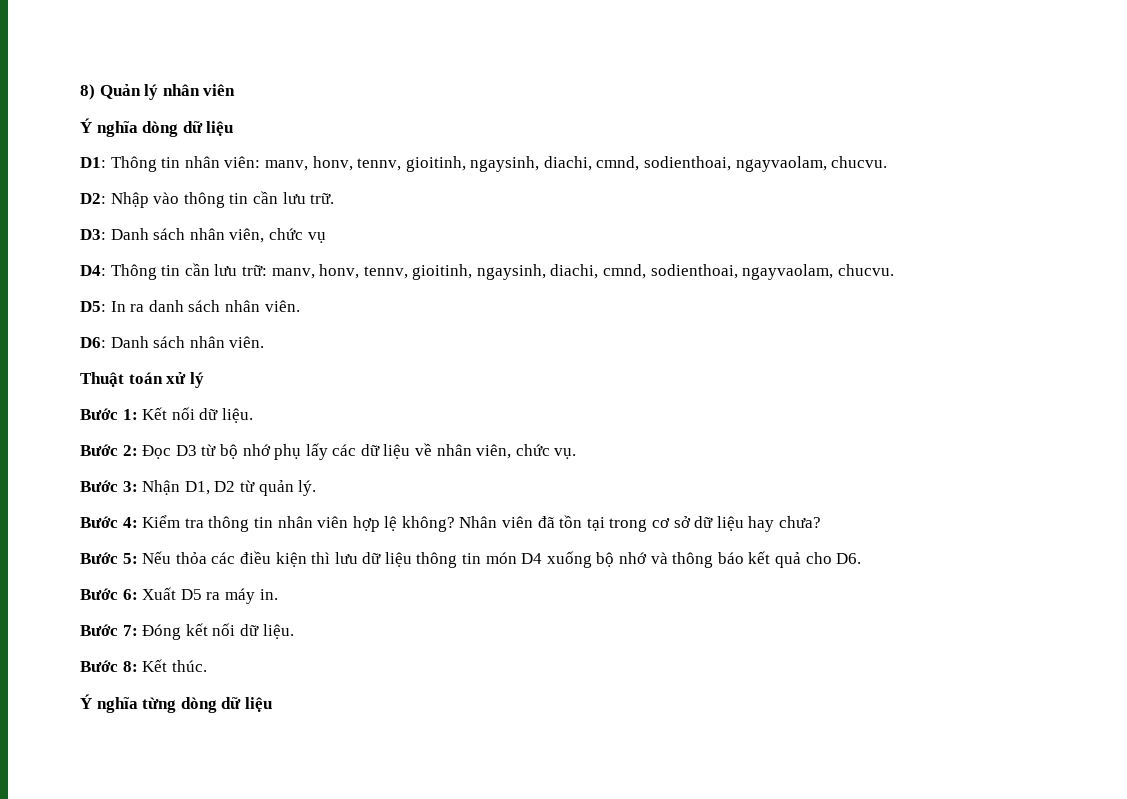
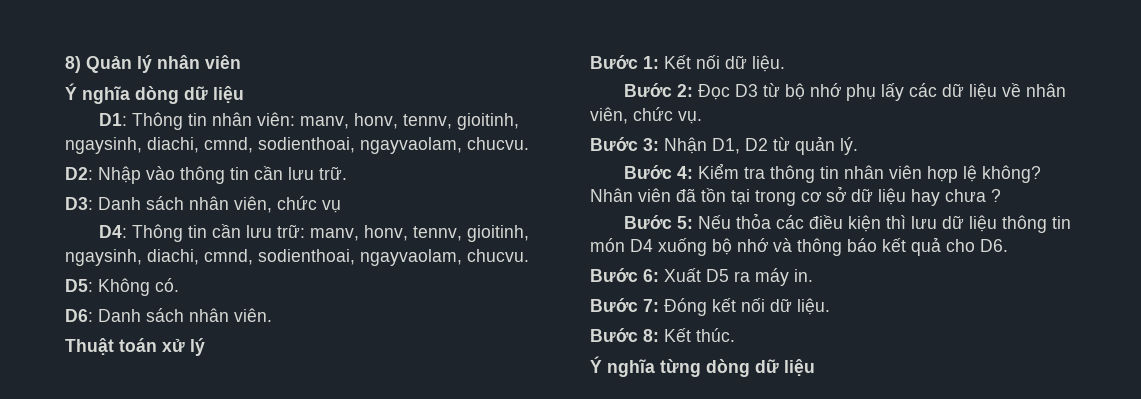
[110,300,300,312] In ra danh sách nhân viên. -> [98,278,179,296] Không có.
[778,516,821,528] chưa? -> [945,189,1001,202] chưa ?

